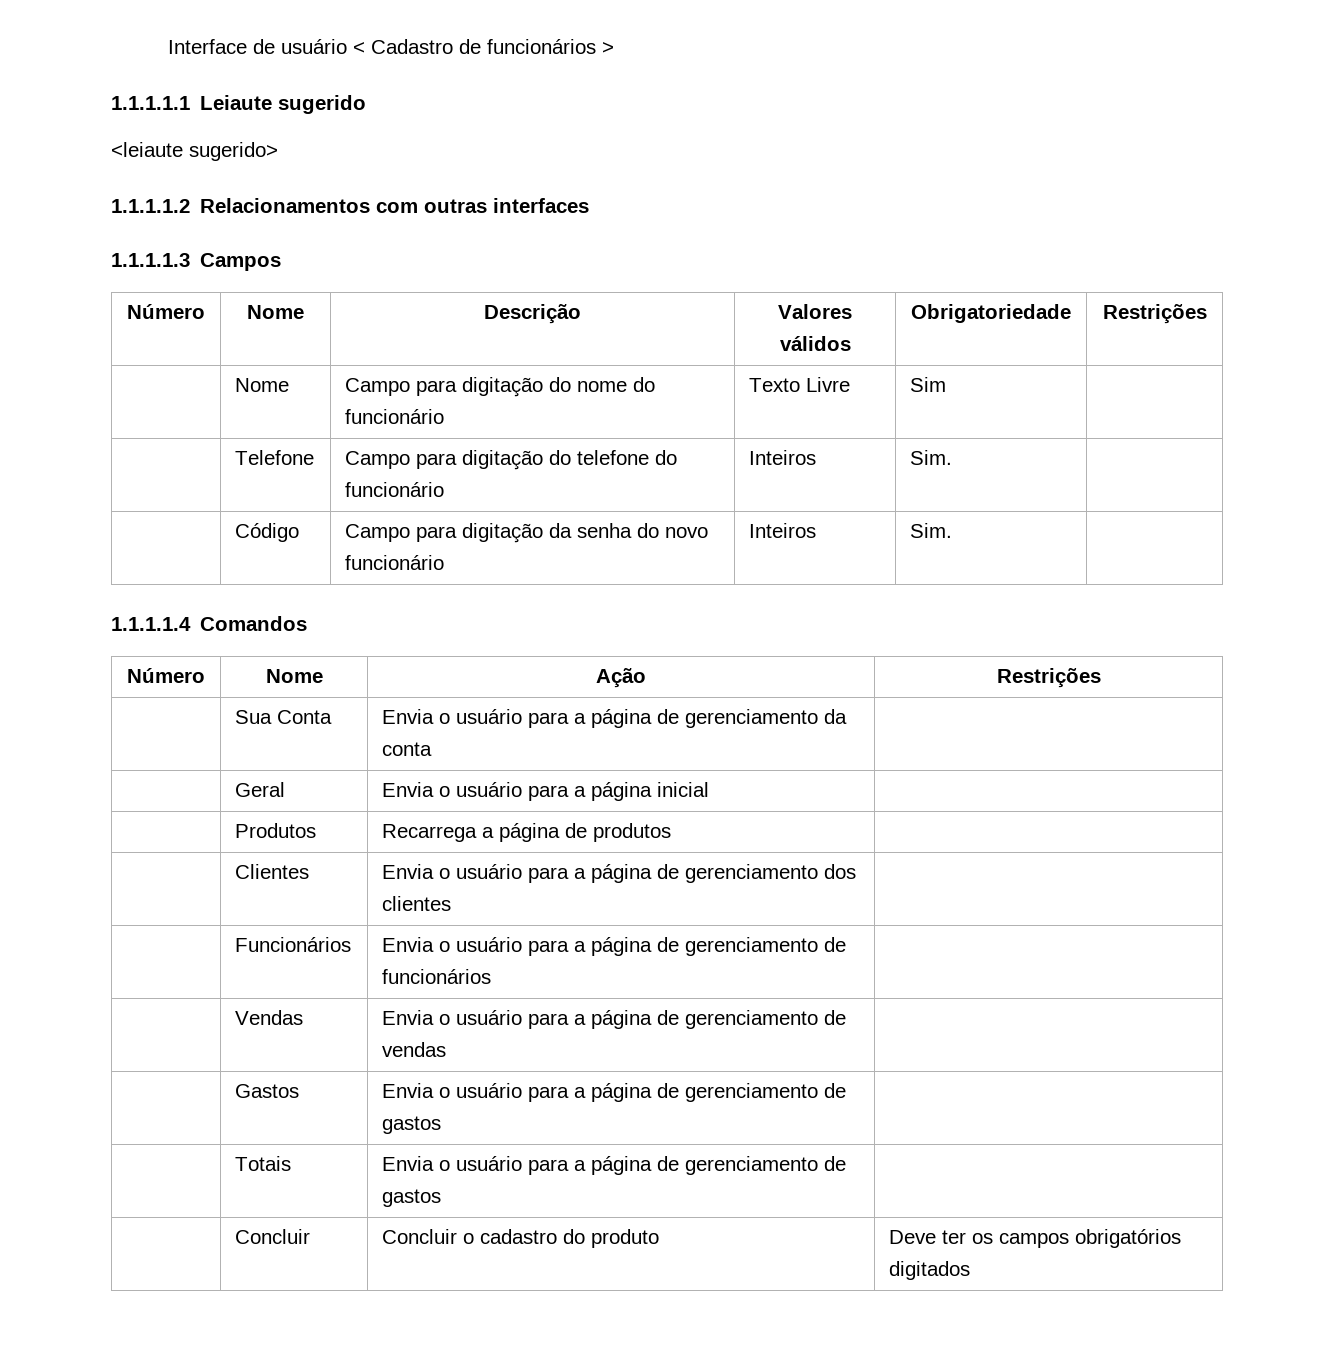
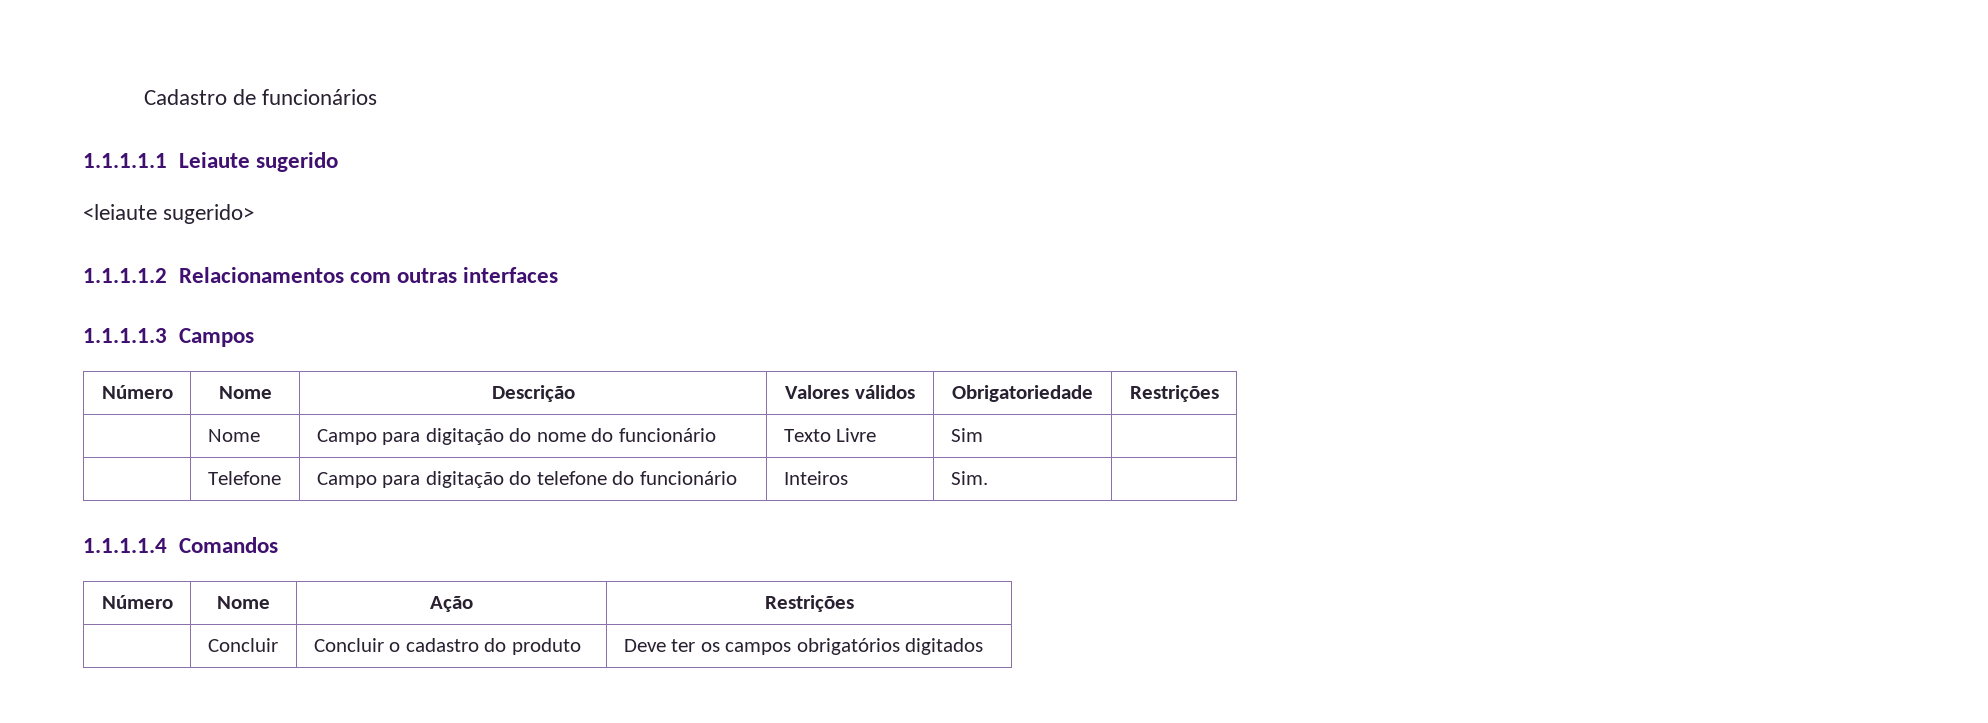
[168,39,366,54] Interface de usuário < -> (143, 97) none
[602,42,615,54] > -> (378, 97) none
[235,523,300,542] [345,523,709,543] [345,555,445,570] [749,523,817,538] [910,523,953,538] // | Código | Campo para digitação da senha do novo funcionário | Inteiros | Sim. | -> (988, 478) none
[235,710,333,724] [382,709,848,728] [382,742,433,756] [235,782,286,797] [382,782,710,801] [235,823,317,838] [382,823,672,842] [235,864,310,879] [382,864,857,883] [382,896,452,911] [235,937,352,952] [382,937,847,956] [382,969,492,984] [235,1010,304,1025] [382,1010,847,1029] [382,1042,447,1057] [235,1084,300,1098] [382,1083,847,1102] [382,1116,442,1134] [235,1156,292,1171] [382,1156,847,1175] [382,1189,442,1207] // | Sua Conta | Envia o usuário para a página de gerenciamento da conta | // | Geral | Envia o usuário para a página inicial | // | Produtos | Recarrega a página de produtos | // | Clientes | Envia o usuário para a página de gerenciamento dos clientes | // | Funcionários | Envia o usuário para a página de gerenciamento de funcionários | // | Vendas | Envia o usuário para a página de gerenciamento de vendas | // | Gastos | Envia o usuário para a página de gerenciamento de gastos | // | Totais | Envia o usuário para a página de gerenciamento de gastos | -> (854, 603) none

